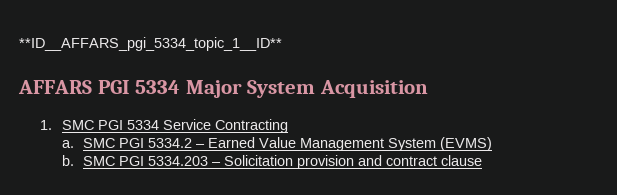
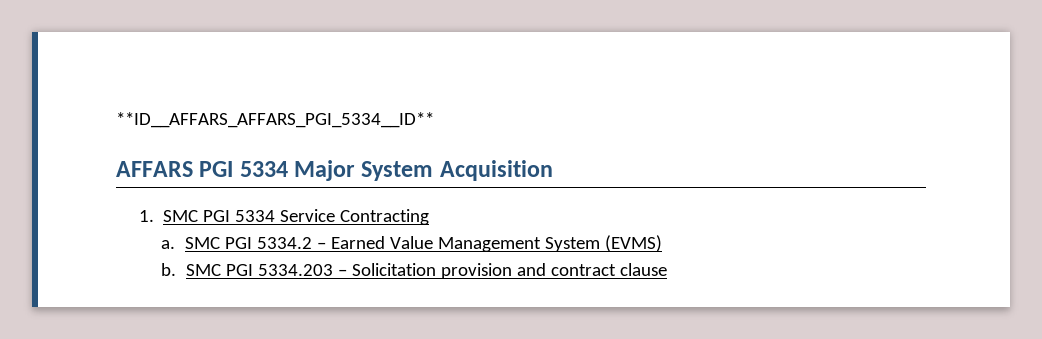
[19,37,282,51] **ID__AFFARS_pgi_5334_topic_1__ID** -> [116,112,434,128] **ID__AFFARS_AFFARS_PGI_5334__ID**

